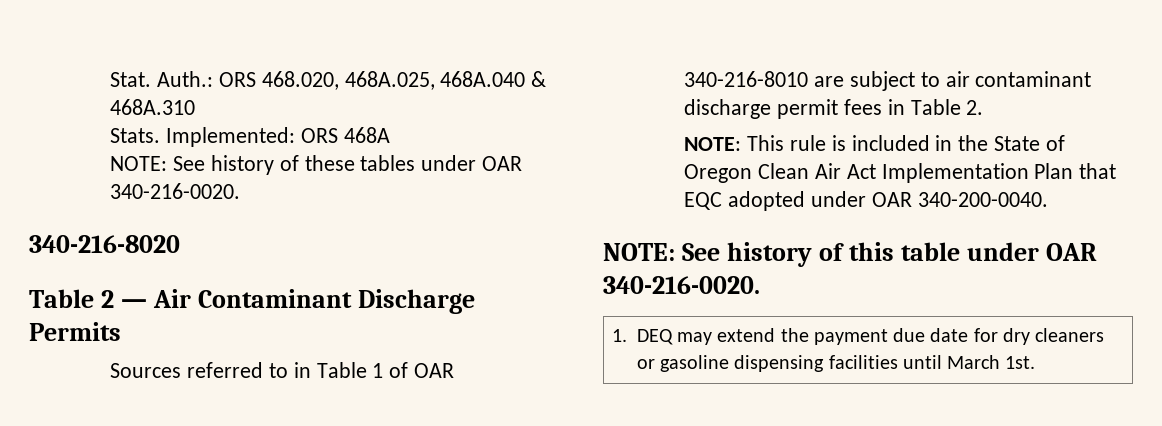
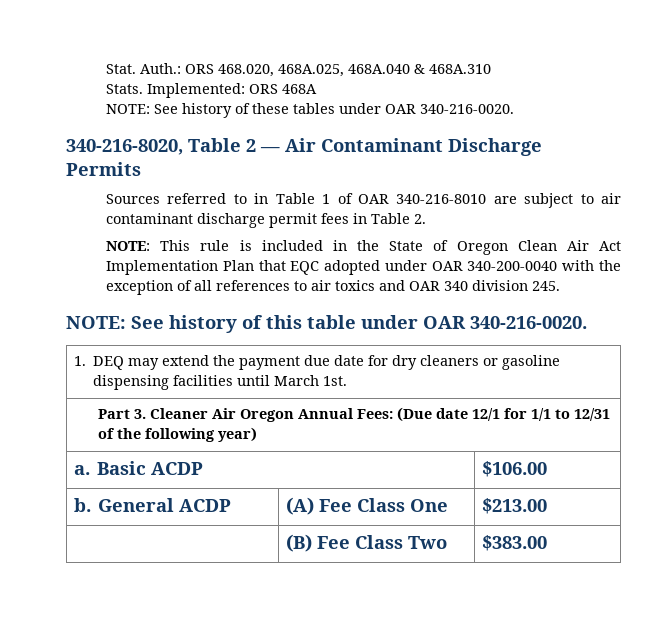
[29,235,180,253] 340-216-8020 // -> [66,139,183,155] 340-216-8020,
[917,192,1048,207] 340-200-0040. -> [467,260,622,271] [106,280,561,295] 340-200-0040 with the exception of all references to air toxics and OAR 340 division 245.
(1036, 362) none -> [97,407,610,422] [97,427,257,442] [73,461,203,475] [481,461,547,477] [73,498,231,512] [285,497,448,515] [481,498,547,514] [285,534,447,552] [481,535,547,551] // Part 3. Cleaner Air Oregon Annual Fees: (Due date 12/1 for 1/1 to 12/31 of the following year) // a. Basic ACDP | $106.00 // b. General ACDP | (A) Fee Class One | $213.00 // | (B) Fee Class Two | $383.00

